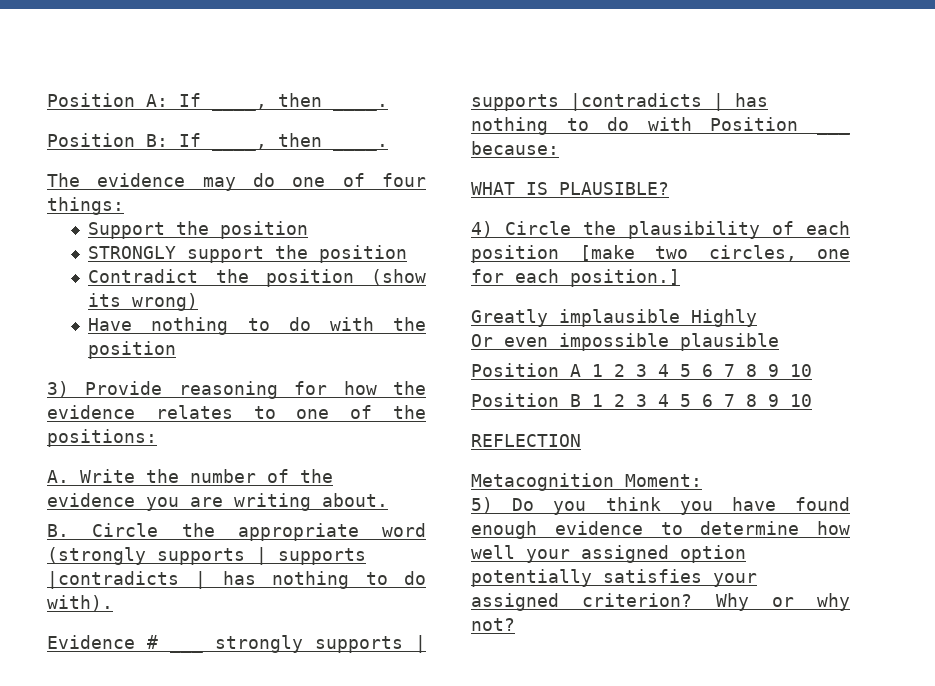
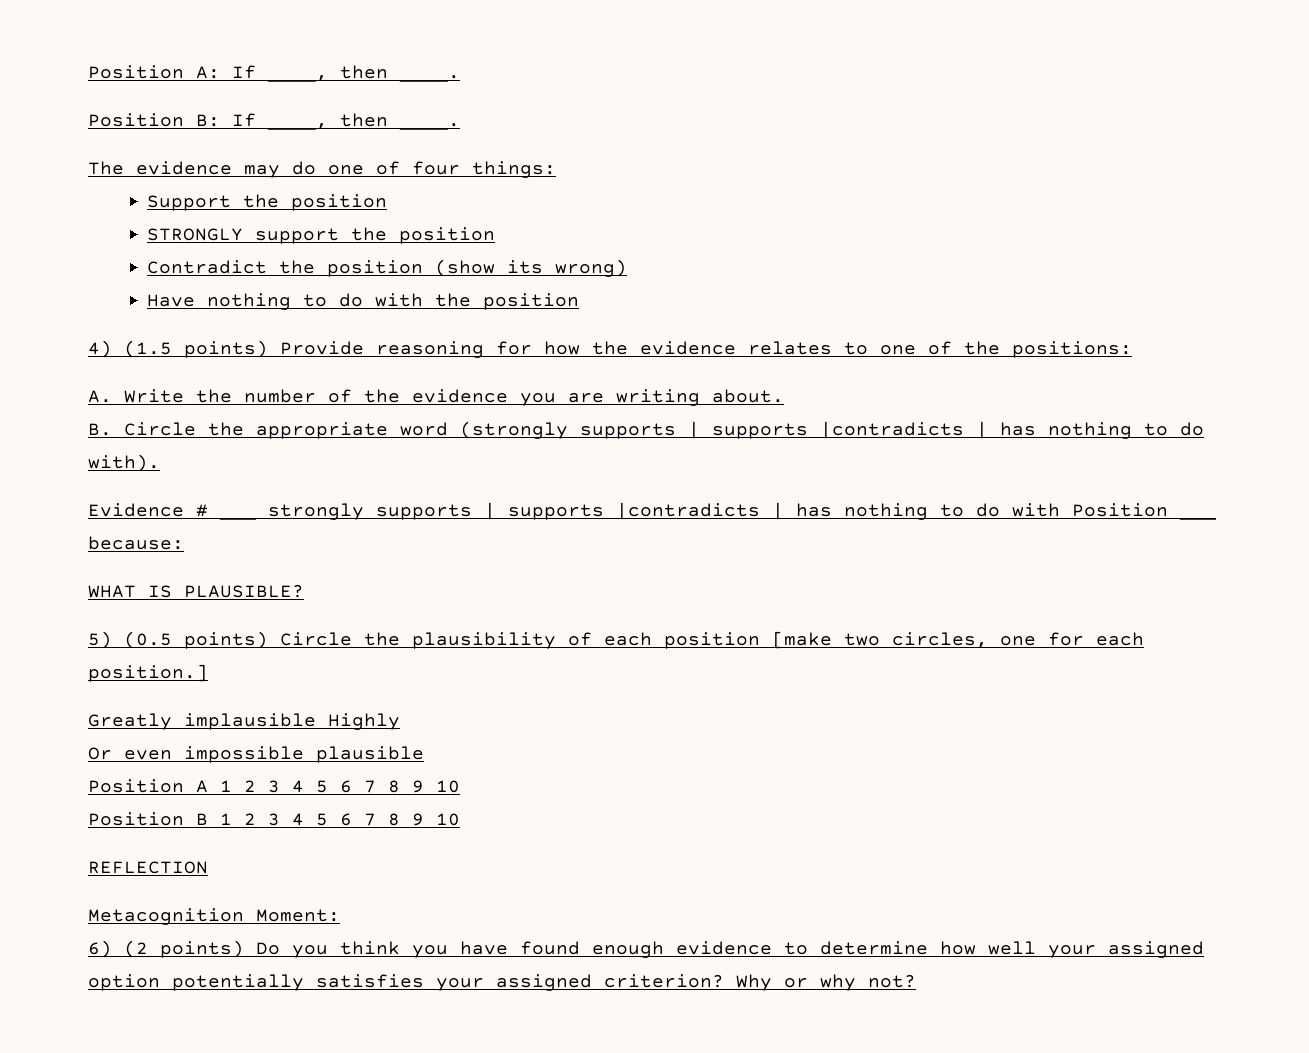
[47,381,69,397] 3) -> [88,340,268,358] 4) (1.5 points)
[471,221,493,237] 4) -> [88,631,268,649] 5) (0.5 points)
[471,497,493,513] 5) -> [88,940,244,958] 6) (2 points)

